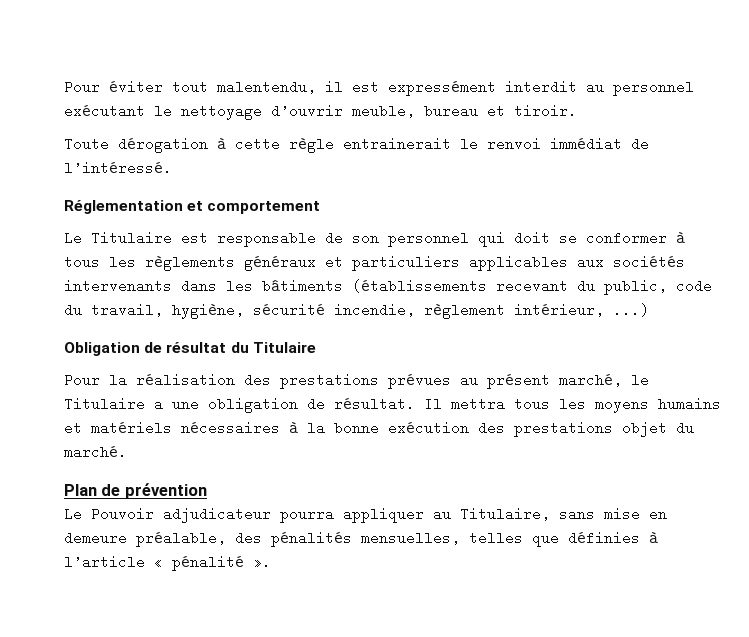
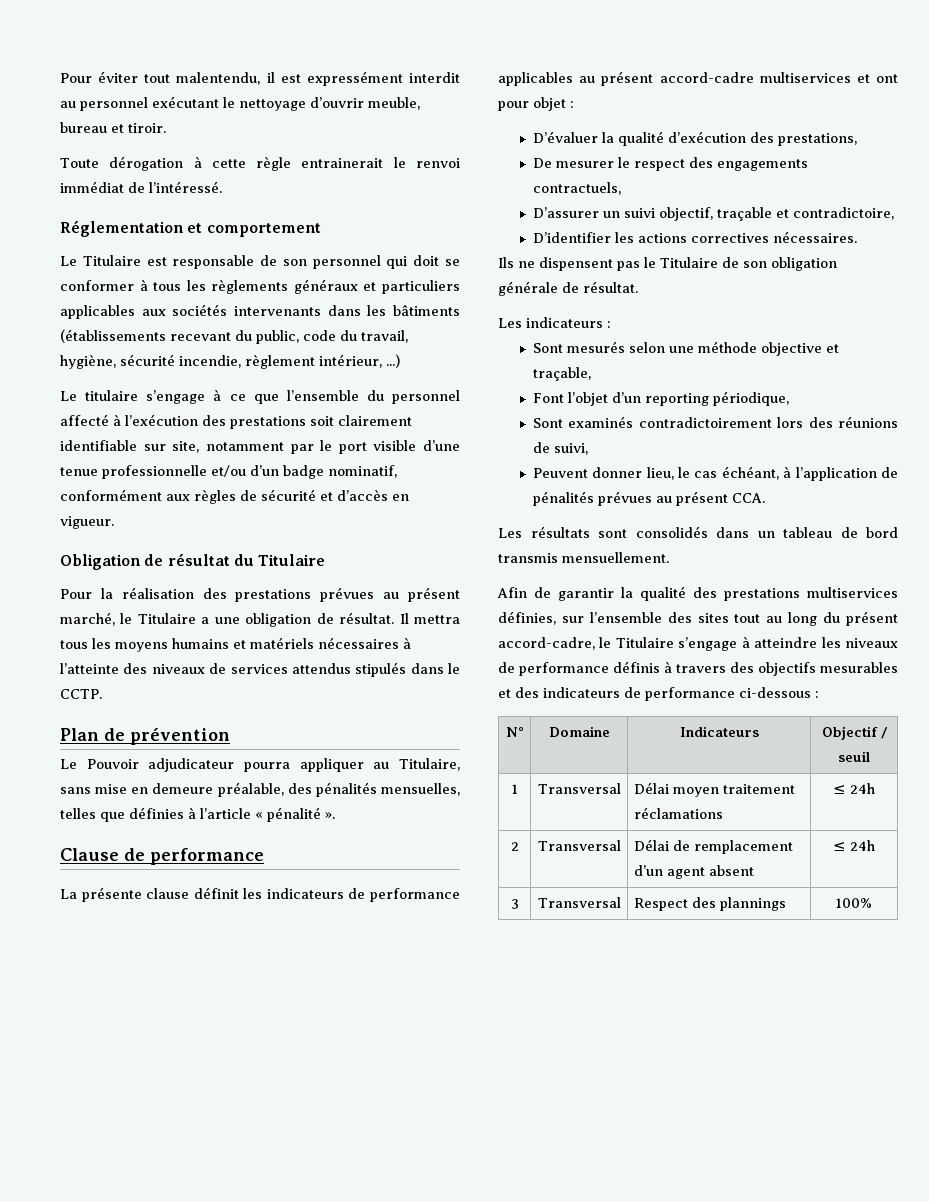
(649, 310) none -> [60,389,460,404] [60,414,412,429] [60,440,460,454] [60,465,397,479] [60,489,409,504] [60,516,114,529] // Le titulaire s’engage à ce que l’ensemble du personnel affecté à l’exécution des prestations soit clairement identifiable sur site, notamment par le port visible d’une tenue professionnelle et/ou d’un badge nominatif, conformément aux règles de sécurité et d’accès en vigueur.
[307,421,694,437] [64,445,127,459] la bonne exécution des prestations objet du marché. -> [60,662,460,677] [60,689,102,699] l’atteinte des niveaux de services attendus stipulés dans le CCTP.
(271, 562) none -> [60,848,264,865] [60,887,460,902] [498,71,898,86] [498,97,574,111] [532,131,857,146] [532,157,808,171] [532,182,621,195] [532,207,894,221] [532,231,857,243] [498,257,837,271] [498,281,638,296] [498,317,611,328] [532,341,839,356] [532,367,591,381] [532,391,789,406] [532,416,898,428] [532,442,588,455] [532,466,899,481] [532,491,765,506] [498,526,898,538] [498,552,669,563] [497,586,898,601] [498,611,899,626] [498,636,898,651] [498,661,898,676] [498,687,819,701] [505,727,524,737] [548,726,610,737] [679,726,759,737] [821,726,888,740] [838,751,870,762] [511,784,518,794] [537,783,621,794] [633,782,795,797] [633,807,723,819] [833,783,875,794] [510,842,519,851] [537,840,621,851] [633,839,793,854] [633,865,754,879] [833,840,875,851] [510,899,519,909] [537,897,621,908] [633,897,786,911] [836,898,872,908] // Clause de performance // La présente clause définit les indicateurs de performance applicables au présent accord-cadre multiservices et ont pour objet : // D’évaluer la qualité d’exécution des prestations, // De mesurer le respect des engagements contractuels, // D’assurer un suivi objectif, traçable et contradictoire, // D’identifier les actions correctives nécessaires. // Ils ne dispensent pas le Titulaire de son obligation générale de résultat. // Les indicateurs : // Sont mesurés selon une méthode objective et traçable, // Font l’objet d’un reporting périodique, // Sont examinés contradictoirement lors des réunions de suivi, // Peuvent donner lieu, le cas échéant, à l’application de pénalités prévues au présent CCA. // Les résultats sont consolidés dans un tableau de bord transmis mensuellement. // Afin de garantir la qualité des prestations multiservices définies, sur l’ensemble des sites tout au long du présent accord-cadre, le Titulaire s’engage à atteindre les niveaux de performance définis à travers des objectifs mesurables et des indicateurs de performance ci-dessous : // N° | Domaine | Indicateurs | Objectif / seuil // 1 | Transversal | Délai moyen traitement réclamations | ≤ 24h // 2 | Transversal | Délai de remplacement d’un agent absent | ≤ 24h // 3 | Transversal | Respect des plannings | 100%

